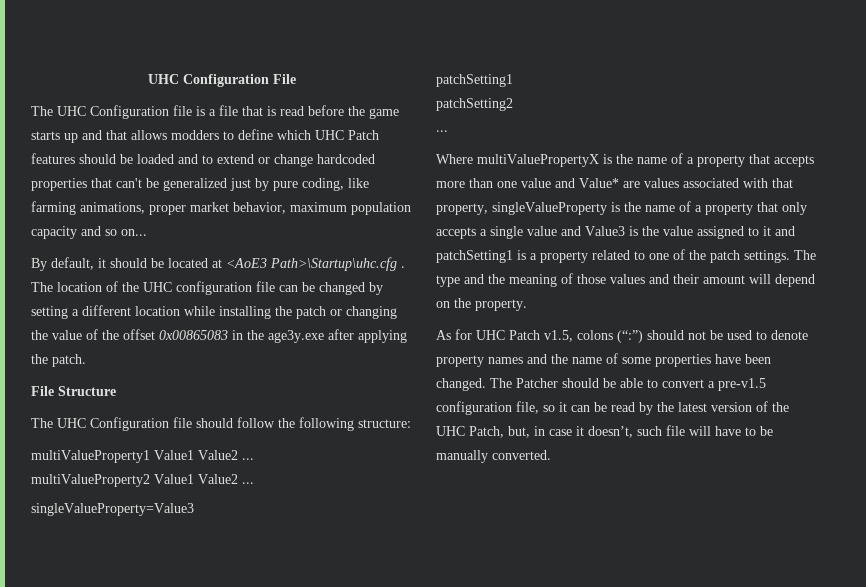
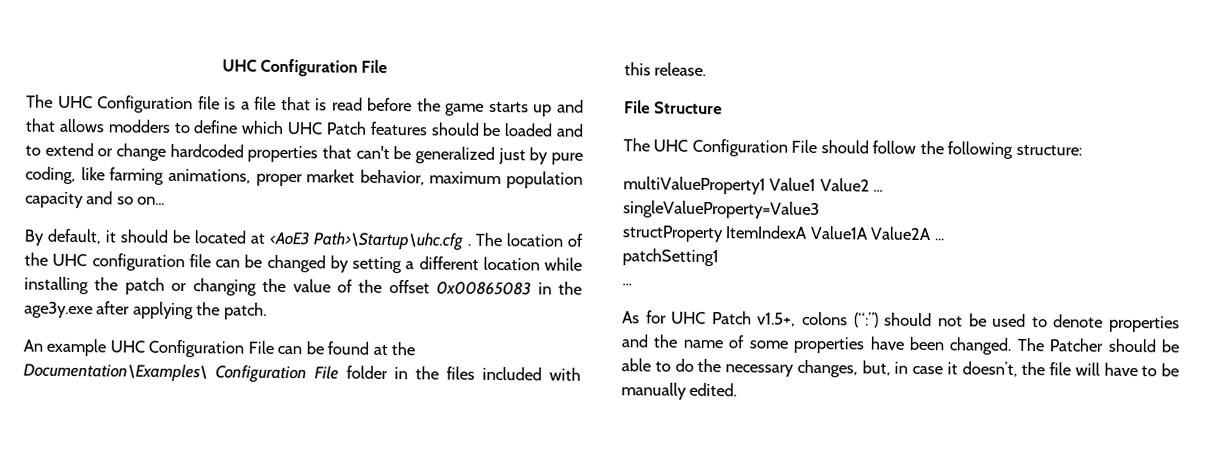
(86, 360) none -> [23,338,416,358] [23,362,581,384] [624,62,707,76] // An example UHC Configuration File can be found at the Documentation\Examples\ Configuration File folder in the files included with this release.
[173,417,192,428] file -> [791,139,818,154] File
[31,474,254,487] [31,503,194,516] [436,74,513,87] [436,98,513,111] [436,130,448,132] [436,153,814,167] [436,178,793,188] [436,201,807,215] [436,226,795,239] [436,249,816,263] [436,273,815,287] [436,298,527,311] multiValueProperty2 Value1 Value2 ... // singleValueProperty=Value3 // patchSetting1 // patchSetting2 // ... // Where multiValuePropertyX is the name of a property that accepts more than one value and Value* are values associated with that property, singleValueProperty is the name of a property that only accepts a single value and Value3 is the value assigned to it and patchSetting1 is a property related to one of the patch settings. The type and the meaning of those values and their amount will depend on the property. -> [623,200,820,220] [622,225,944,243] [622,248,719,267] [622,283,632,286] singleValueProperty=Value3 // structProperty ItemIndexA Value1A Value2A ... // patchSetting1 // ...
[544,330,573,342] v1.5, -> [757,312,797,327] v1.5+,
[436,355,523,367] property names -> [1109,315,1181,333] properties
[662,378,766,391] [436,401,789,415] [436,426,504,438] convert a pre-v1.5 configuration file, so it can be read by the latest version of the UHC Patch, -> [674,358,858,378] do the necessary changes,
[637,426,662,436] such -> [1021,361,1046,376] the
[492,450,551,460] converted. -> [689,382,738,397] edited.

